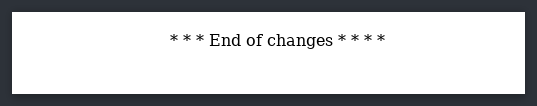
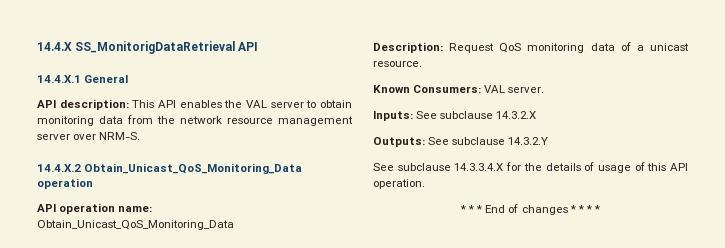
(170, 40) none -> [37,41,259,54] [37,75,129,83] [37,99,352,110] [37,115,353,126] [37,132,141,140] [37,163,303,174] [37,178,93,189] [37,203,153,214] [37,220,234,230] [373,42,689,53] [373,61,422,67] [373,85,545,93] [373,111,537,121] [373,137,549,147] [373,162,688,173] [373,179,425,189] 14.4.X SS_MonitorigDataRetrieval API // 14.4.X.1 General // API description: This API enables the VAL server to obtain monitoring data from the network resource management server over NRM-S. // 14.4.X.2 Obtain_Unicast_QoS_Monitoring_Data operation // API operation name: Obtain_Unicast_QoS_Monitoring_Data // Description: Request QoS monitoring data of a unicast resource. // Known Consumers: VAL server. // Inputs: See subclause 14.3.2.X // Outputs: See subclause 14.3.2.Y // See subclause 14.3.3.4.X for the details of usage of this API operation. //

